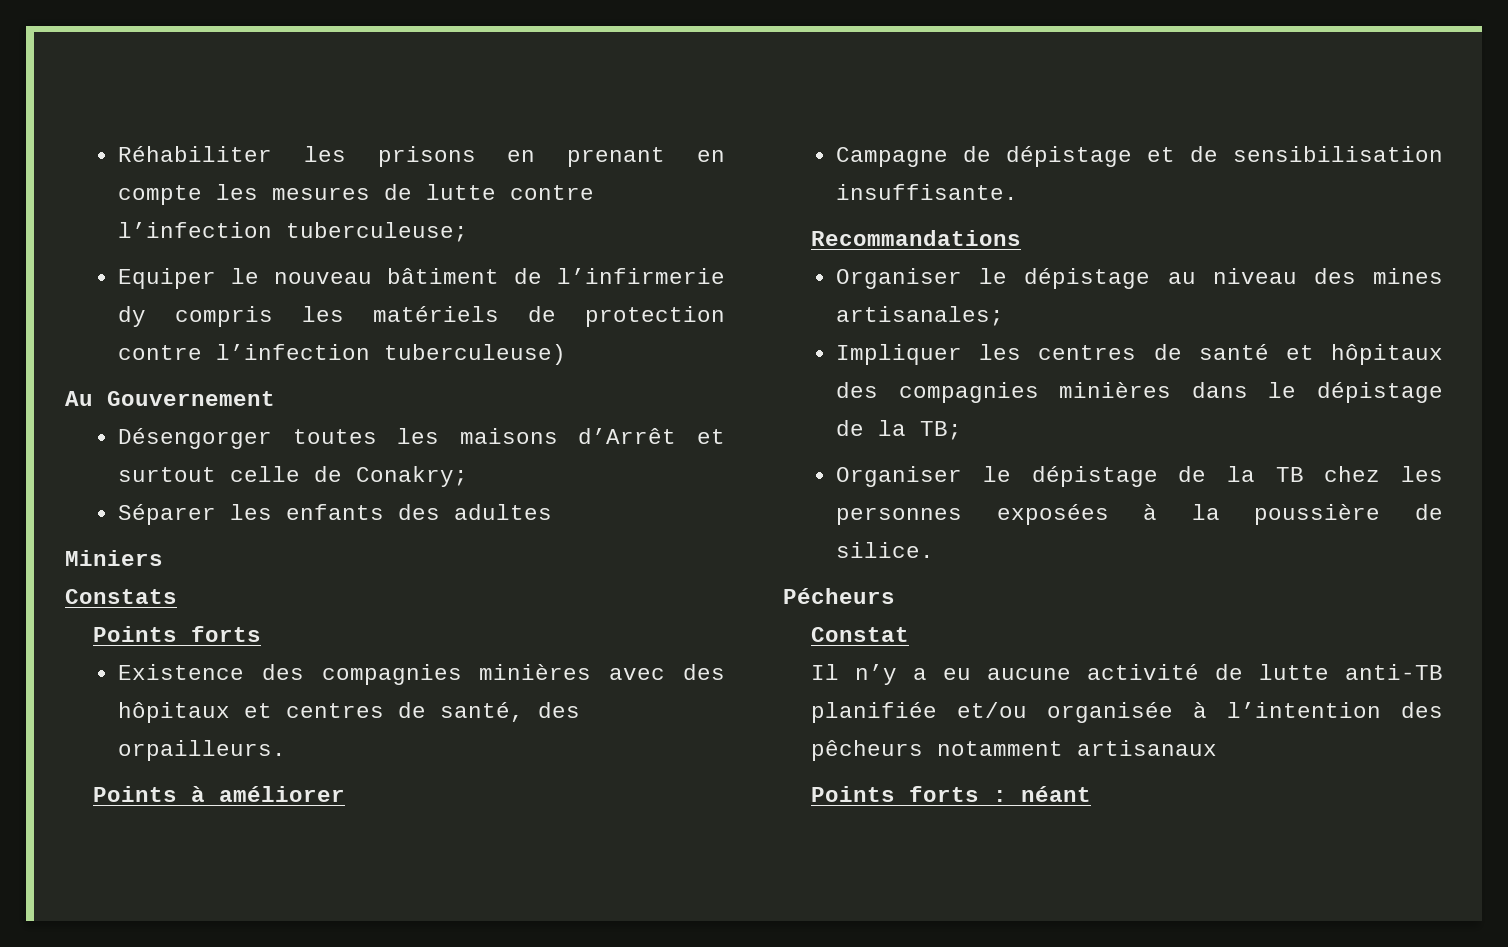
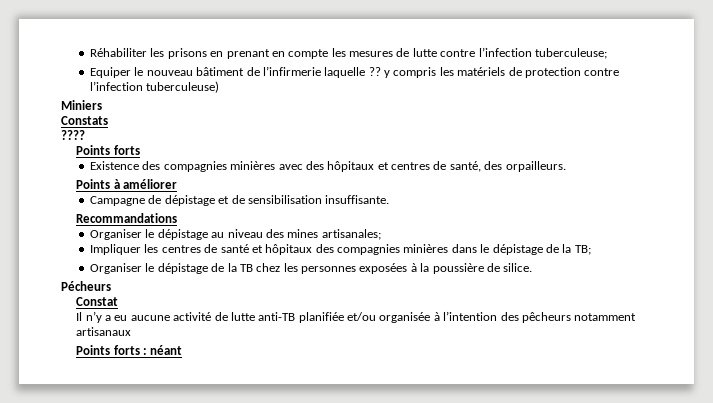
[118,306,147,327] dy -> [324,67,391,78] laquelle ?? y
[65,391,275,406] [118,428,725,449] [118,466,469,487] [118,504,553,525] // Au Gouvernement // Désengorger toutes les maisons d’Arrêt et surtout celle de Conakry; // Séparer les enfants des adultes -> (220, 87) none
(177, 596) none -> [61,130,85,140] // ????

